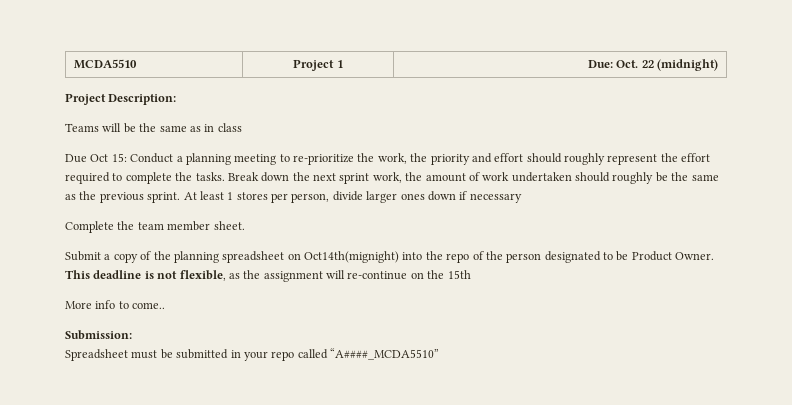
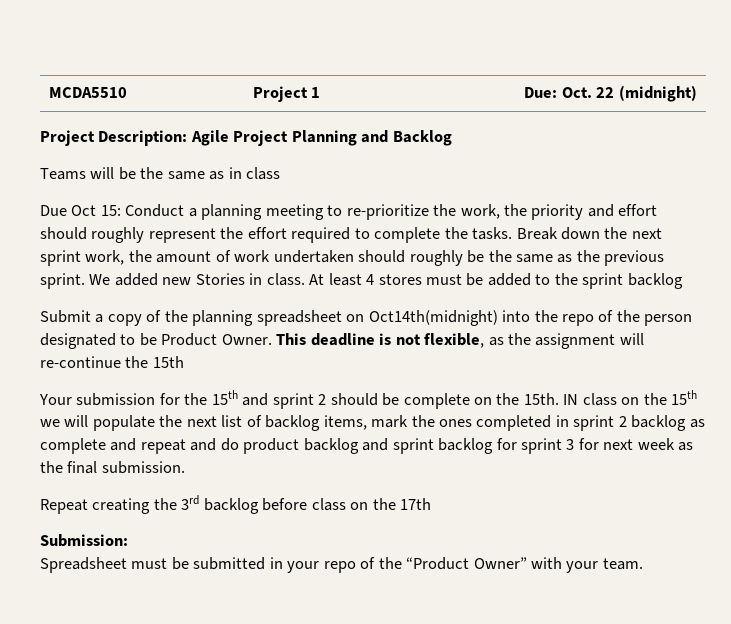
(177, 99) none -> [190,130,452,146] Agile Project Planning and Backlog
[183,191,522,203] [65,221,245,233] At least 1 stores per person, divide larger ones down if necessary // Complete the team member sheet. -> [89,273,683,289] We added new Stories in class. At least 4 stores must be added to the sprint backlog
[304,251,399,263] Oct14th(mignight) -> [368,310,498,326] Oct14th(midnight)
[410,270,471,279] [65,300,166,309] on the 15th // More info to come.. -> [125,356,184,368] [39,390,698,409] [40,415,705,431] [40,438,694,454] [40,461,185,474] [40,495,432,514] the 15th // Your submission for the 15th and sprint 2 should be complete on the 15th. IN class on the 15th we will populate the next list of backlog items, mark the ones completed in sprint 2 backlog as complete and repeat and do product backlog and sprint backlog for sprint 3 for next week as the final submission. // Repeat creating the 3rd backlog before class on the 17th
[297,348,439,360] called “A####_MCDA5510” -> [360,557,643,573] of the “Product Owner” with your team.

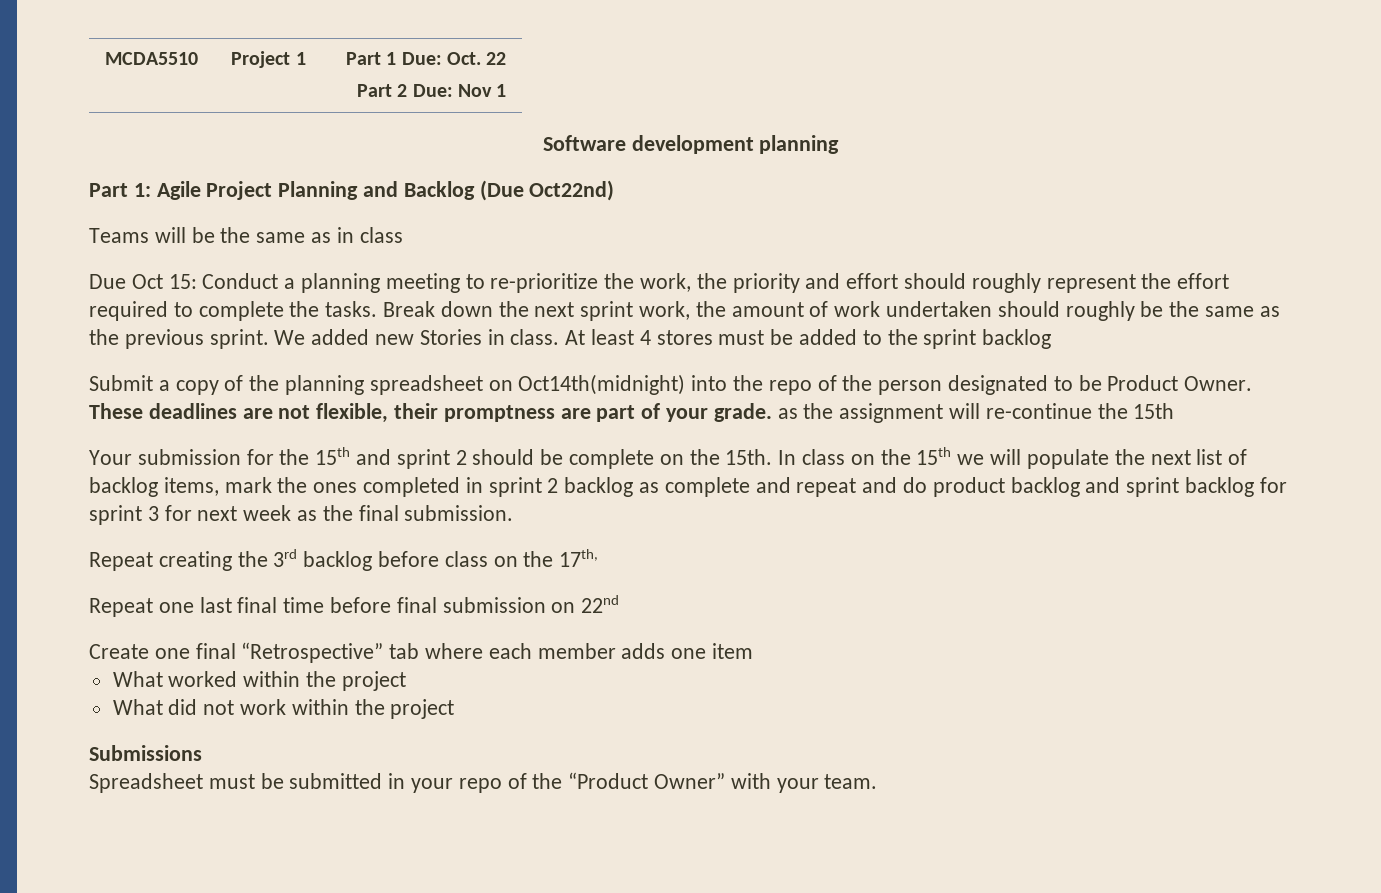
(321, 92) none -> [346,52,397,65] Part 1
[618,85,697,102] [40,130,188,146] (midnight) // Project Description: -> [357,84,507,97] [542,135,840,154] [89,183,151,197] // Part 2 Due: Nov 1 // Software development planning // Part 1:
(452, 138) none -> [479,180,615,201] (Due Oct22nd)
[276,333,485,348] This deadline is not flexible, -> [89,403,772,423] These deadlines are not flexible, their promptness are part of your grade.
[563,394,579,405] IN -> [778,450,797,465] In
[400,498,432,510] [40,534,128,547] 17th // Submission: -> [559,549,599,567] [89,595,620,617] [89,642,754,663] [112,671,406,691] [112,699,455,719] [89,745,202,761] 17th, // Repeat one last final time before final submission on 22nd // Create one final “Retrospective” tab where each member adds one item // What worked within the project // What did not work within the project // Submissions

